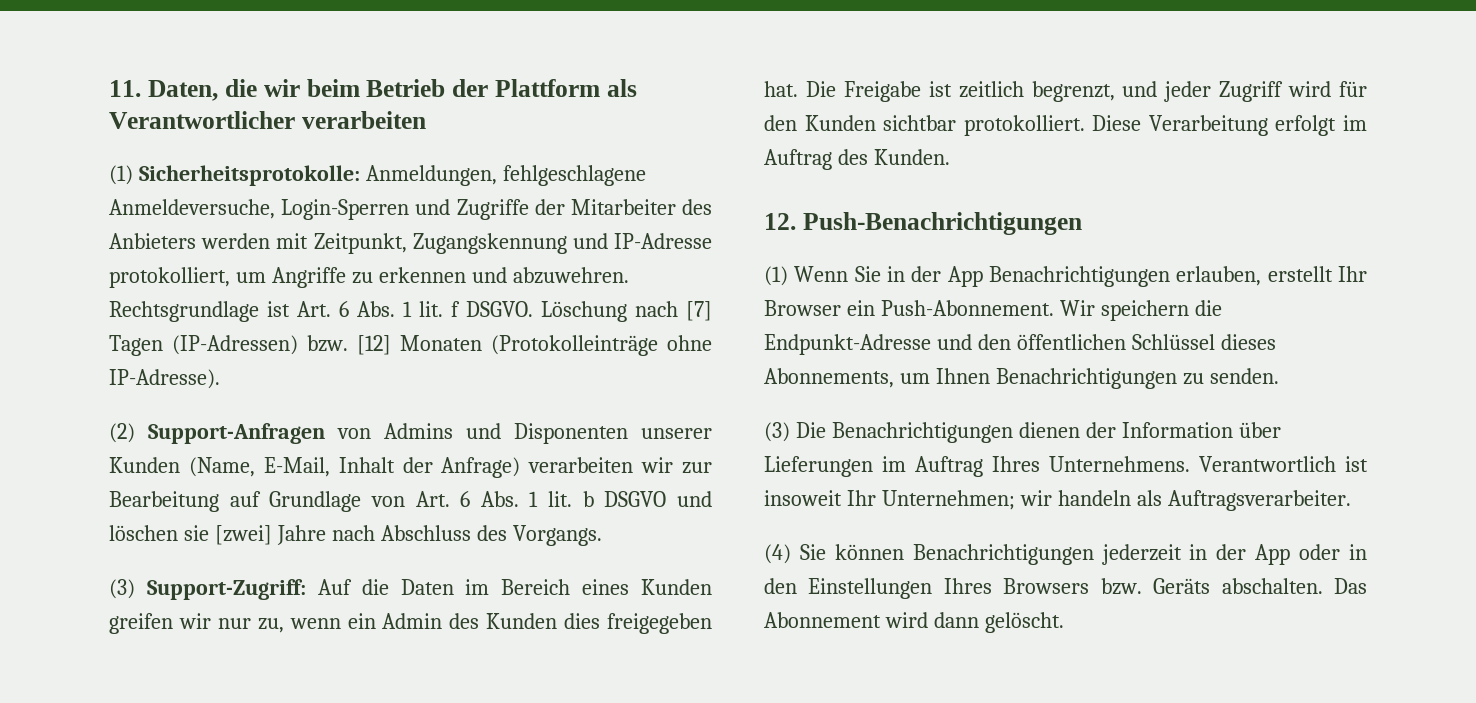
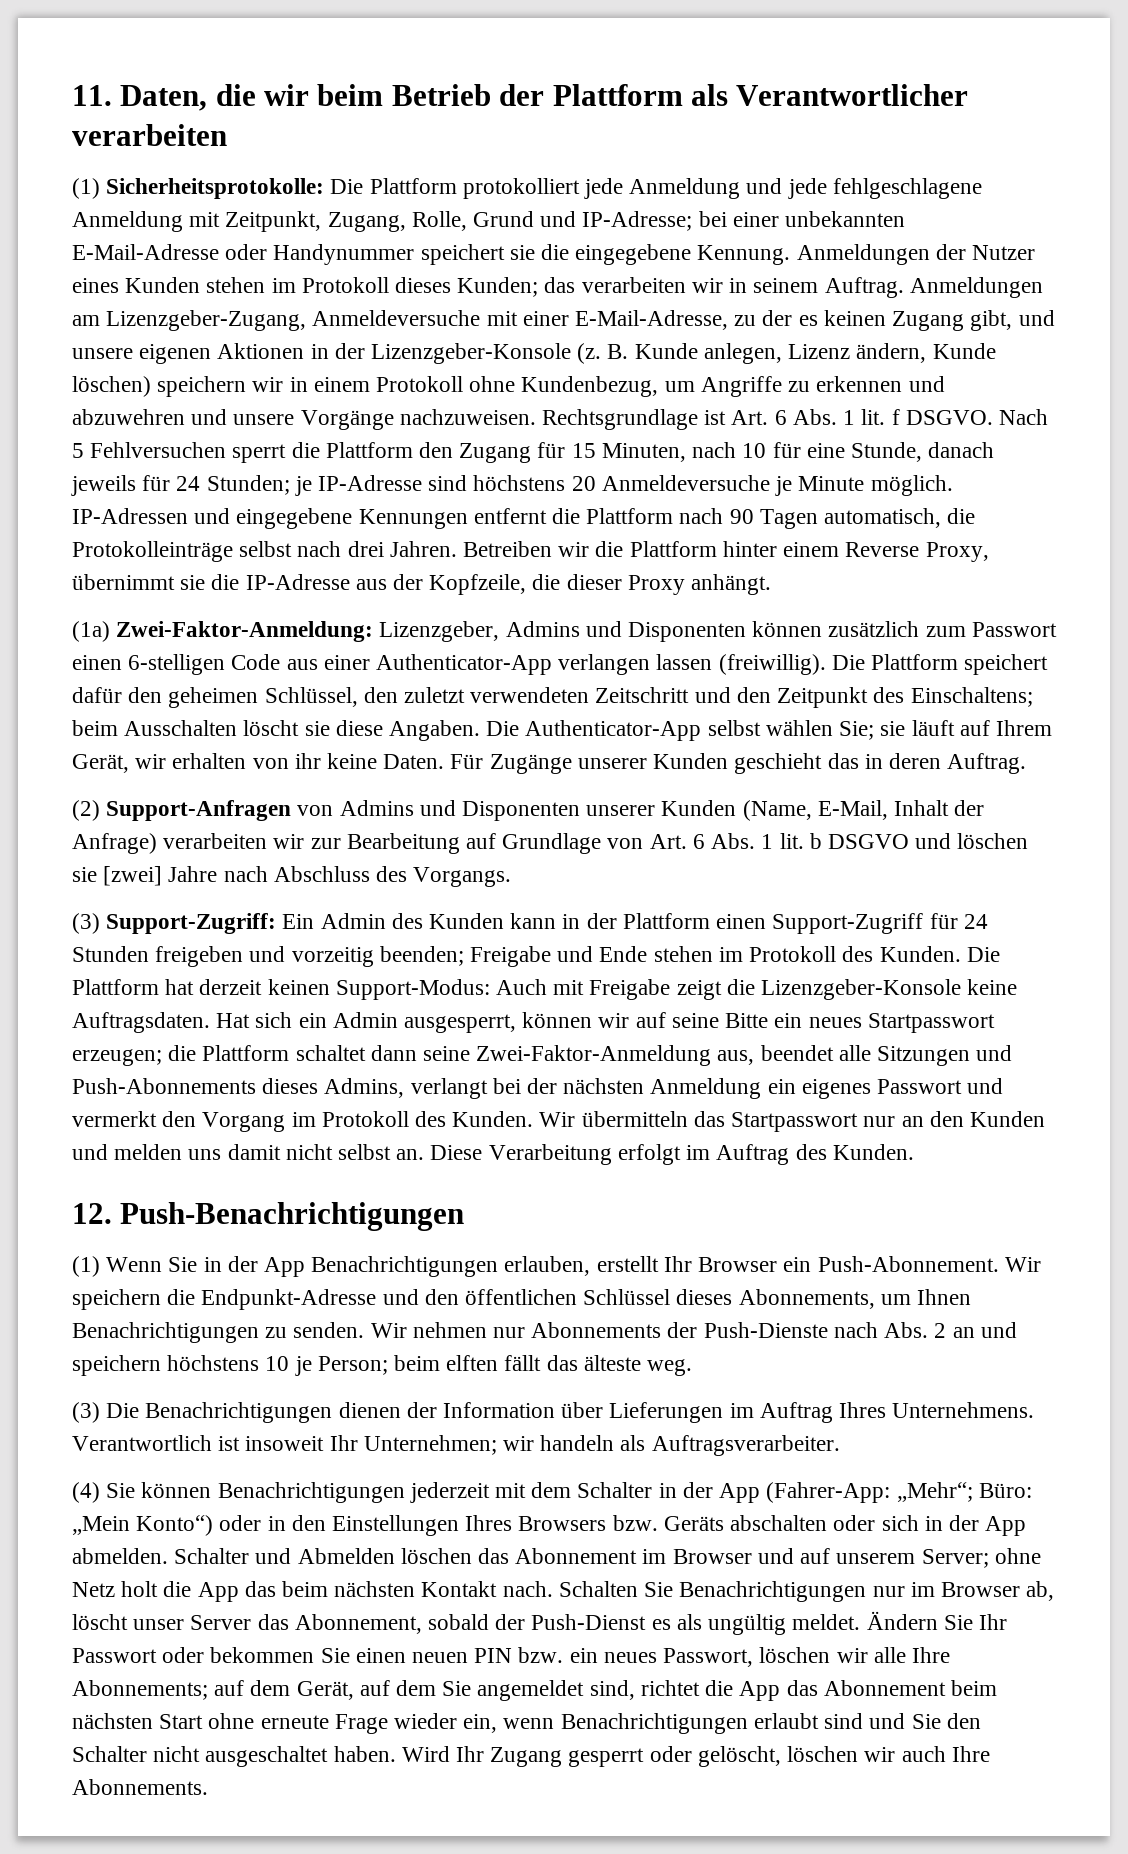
[365,165,646,186] [109,199,712,220] [109,233,712,254] [109,267,230,288] Anmeldungen, fehlgeschlagene Anmeldeversuche, Login-Sperren und Zugriffe der Mitarbeiter des Anbieters werden mit Zeitpunkt, Zugangskennung und IP-Adresse protokolliert, -> [330,178,982,199] [72,211,906,232] [72,244,1036,265] [72,277,1043,298] [72,310,1055,331] [72,343,996,364] [72,376,659,397] Die Plattform protokolliert jede Anmeldung und jede fehlgeschlagene Anmeldung mit Zeitpunkt, Zugang, Rolle, Grund und IP-Adresse; bei einer unbekannten E-Mail-Adresse oder Handynummer speichert sie die eingegebene Kennung. Anmeldungen der Nutzer eines Kunden stehen im Protokoll dieses Kunden; das verarbeiten wir in seinem Auftrag. Anmeldungen am Lizenzgeber-Zugang, Anmeldeversuche mit einer E-Mail-Adresse, zu der es keinen Zugang gibt, und unsere eigenen Aktionen in der Lizenzgeber-Konsole (z. B. Kunde anlegen, Lizenz ändern, Kunde löschen) speichern wir in einem Protokoll ohne Kundenbezug,
[512,267,629,284] abzuwehren. -> [72,409,536,430] abzuwehren und unsere Vorgänge nachzuweisen.
[541,301,712,322] [109,335,712,356] [109,369,220,389] Löschung nach [7] Tagen (IP-Adressen) bzw. [12] Monaten (Protokolleinträge ohne IP-Adresse). -> [998,409,1048,425] [72,442,995,463] [71,475,953,496] [72,508,976,529] [72,541,989,562] [72,574,772,595] [72,621,1057,642] [72,654,1049,675] [72,687,1033,708] [72,720,1052,741] [72,753,1027,774] Nach 5 Fehlversuchen sperrt die Plattform den Zugang für 15 Minuten, nach 10 für eine Stunde, danach jeweils für 24 Stunden; je IP-Adresse sind höchstens 20 Anmeldeversuche je Minute möglich. IP-Adressen und eingegebene Kennungen entfernt die Plattform nach 90 Tagen automatisch, die Protokolleinträge selbst nach drei Jahren. Betreiben wir die Plattform hinter einem Reverse Proxy, übernimmt sie die IP-Adresse aus der Kopfzeile, die dieser Proxy anhängt. // (1a) Zwei-Faktor-Anmeldung: Lizenzgeber, Admins und Disponenten können zusätzlich zum Passwort einen 6-stelligen Code aus einer Authenticator-App verlangen lassen (freiwillig). Die Plattform speichert dafür den geheimen Schlüssel, den zuletzt verwendeten Zeitschritt und den Zeitpunkt des Einschaltens; beim Ausschalten löscht sie diese Angaben. Die Authenticator-App selbst wählen Sie; sie läuft auf Ihrem Gerät, wir erhalten von ihr keine Daten. Für Zugänge unserer Kunden geschieht das in deren Auftrag.
[317,579,712,595] [109,613,712,634] [764,81,1367,102] [764,115,1085,136] Auf die Daten im Bereich eines Kunden greifen wir nur zu, wenn ein Admin des Kunden dies freigegeben hat. Die Freigabe ist zeitlich begrenzt, und jeder Zugriff wird für den Kunden sichtbar protokolliert. -> [282,913,988,934] [72,946,1000,967] [72,979,1018,1000] [72,1012,995,1033] [72,1045,1013,1066] [72,1078,1004,1099] [72,1111,1045,1132] [72,1144,425,1160] Ein Admin des Kunden kann in der Plattform einen Support-Zugriff für 24 Stunden freigeben und vorzeitig beenden; Freigabe und Ende stehen im Protokoll des Kunden. Die Plattform hat derzeit keinen Support-Modus: Auch mit Freigabe zeigt die Lizenzgeber-Konsole keine Auftragsdaten. Hat sich ein Admin ausgesperrt, können wir auf seine Bitte ein neues Startpasswort erzeugen; die Plattform schaltet dann seine Zwei-Faktor-Anmeldung aus, beendet alle Sitzungen und Push-Abonnements dieses Admins, verlangt bei der nächsten Anmeldung ein eigenes Passwort und vermerkt den Vorgang im Protokoll des Kunden. Wir übermitteln das Startpasswort nur an den Kunden und melden uns damit nicht selbst an.
(1279, 376) none -> [370,1322,1017,1338] [72,1355,693,1376] Wir nehmen nur Abonnements der Push-Dienste nach Abs. 2 an und speichern höchstens 10 je Person; beim elften fällt das älteste weg.
[1189,544,1291,565] in der App -> [495,1482,1032,1503] [72,1515,214,1536] mit dem Schalter in der App (Fahrer-App: „Mehr“; Büro: „Mein Konto“)
[1221,578,1367,594] [764,612,1064,633] abschalten. Das Abonnement wird dann gelöscht. -> [730,1515,1027,1536] [72,1548,1041,1568] [72,1581,1055,1602] [72,1611,1007,1635] [72,1647,950,1667] [72,1680,997,1701] [72,1713,981,1734] [72,1746,990,1767] [72,1779,208,1795] abschalten oder sich in der App abmelden. Schalter und Abmelden löschen das Abonnement im Browser und auf unserem Server; ohne Netz holt die App das beim nächsten Kontakt nach. Schalten Sie Benachrichtigungen nur im Browser ab, löscht unser Server das Abonnement, sobald der Push-Dienst es als ungültig meldet. Ändern Sie Ihr Passwort oder bekommen Sie einen neuen PIN bzw. ein neues Passwort, löschen wir alle Ihre Abonnements; auf dem Gerät, auf dem Sie angemeldet sind, richtet die App das Abonnement beim nächsten Start ohne erneute Frage wieder ein, wenn Benachrichtigungen erlaubt sind und Sie den Schalter nicht ausgeschaltet haben. Wird Ihr Zugang gesperrt oder gelöscht, löschen wir auch Ihre Abonnements.

